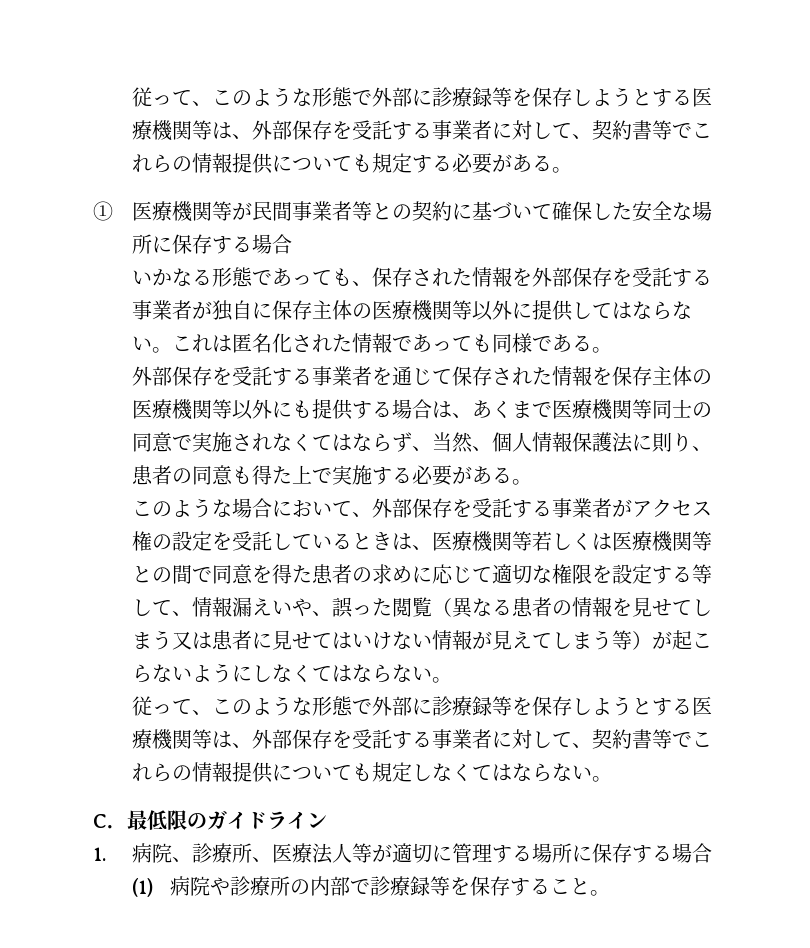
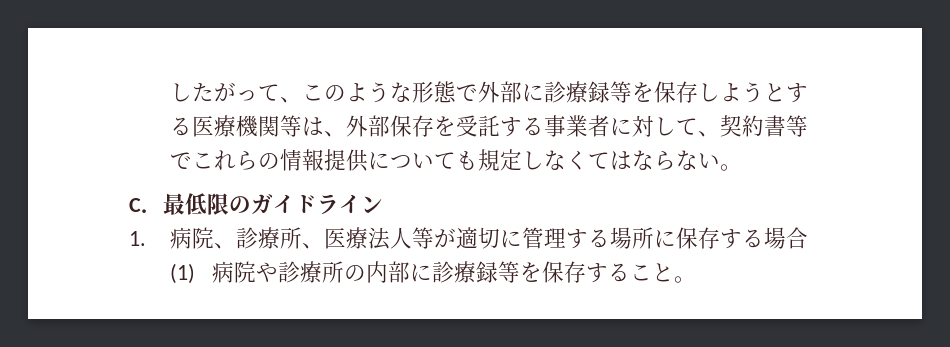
[131,87,712,107] [131,120,712,141] [131,153,572,174] [93,201,712,222] [131,234,292,254] [131,267,712,287] [131,300,692,321] [131,333,612,353] [131,366,712,386] [131,399,712,420] [131,432,712,453] [131,465,532,486] [131,498,712,518] [131,531,712,552] [131,564,712,584] [131,597,712,618] [131,630,712,650] [131,663,452,683] [131,696,152,716] 従って、このような形態で外部に診療録等を保存しようとする医療機関等は、外部保存を受託する事業者に対して、契約書等でこれらの情報提供についても規定する必要がある。 // ①医療機関等が民間事業者等との契約に基づいて確保した安全な場所に保存する場合 // いかなる形態であっても、保存された情報を外部保存を受託する事業者が独自に保存主体の医療機関等以外に提供してはならない。これは匿名化された情報であっても同様である。 // 外部保存を受託する事業者を通じて保存された情報を保存主体の医療機関等以外にも提供する場合は、あくまで医療機関等同士の同意で実施されなくてはならず、当然、個人情報保護法に則り、患者の同意も得た上で実施する必要がある。 // このような場合において、外部保存を受託する事業者がアクセス権の設定を受託しているときは、医療機関等若しくは医療機関等との間で同意を得た患者の求めに応じて適切な権限を設定する等して、情報漏えいや、誤った閲覧（異なる患者の情報を見せてしまう又は患者に見せてはいけない情報が見えてしまう等）が起こらないようにしなくてはならない。 // 従 -> [170,82,237,102] したが
[350,879,371,894] で -> [409,263,432,282] に

